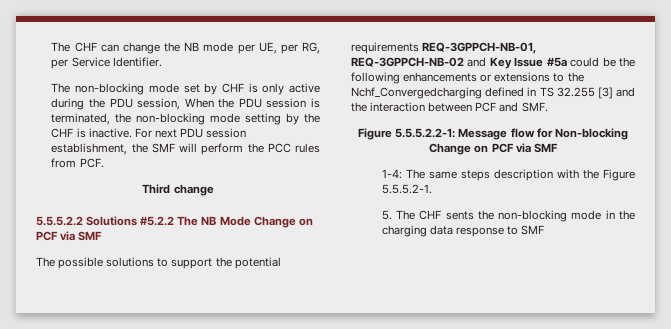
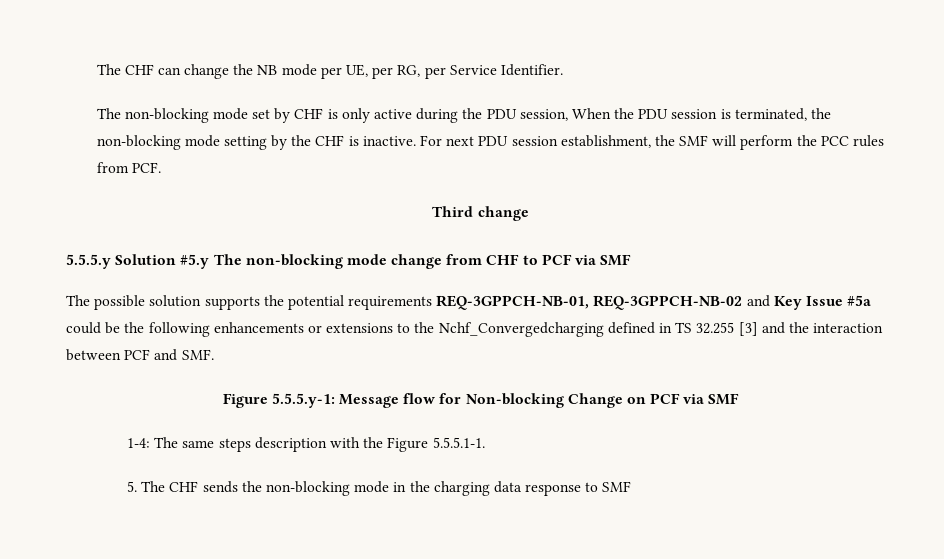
[36,216,313,228] 5.5.5.2.2 Solutions #5.2.2 The NB Mode Change on -> [66,254,538,269] 5.5.5.y Solution #5.y The non-blocking mode change from CHF to
[106,257,213,269] solutions to support -> [149,295,260,310] solution supports
[395,128,456,138] 5.5.5.2.2-1: -> [271,393,335,408] 5.5.5.y-1:
[381,184,432,194] 5.5.5.2-1. -> [432,437,485,448] 5.5.5.1-1.
[445,211,474,220] sents -> [202,481,238,493] sends

